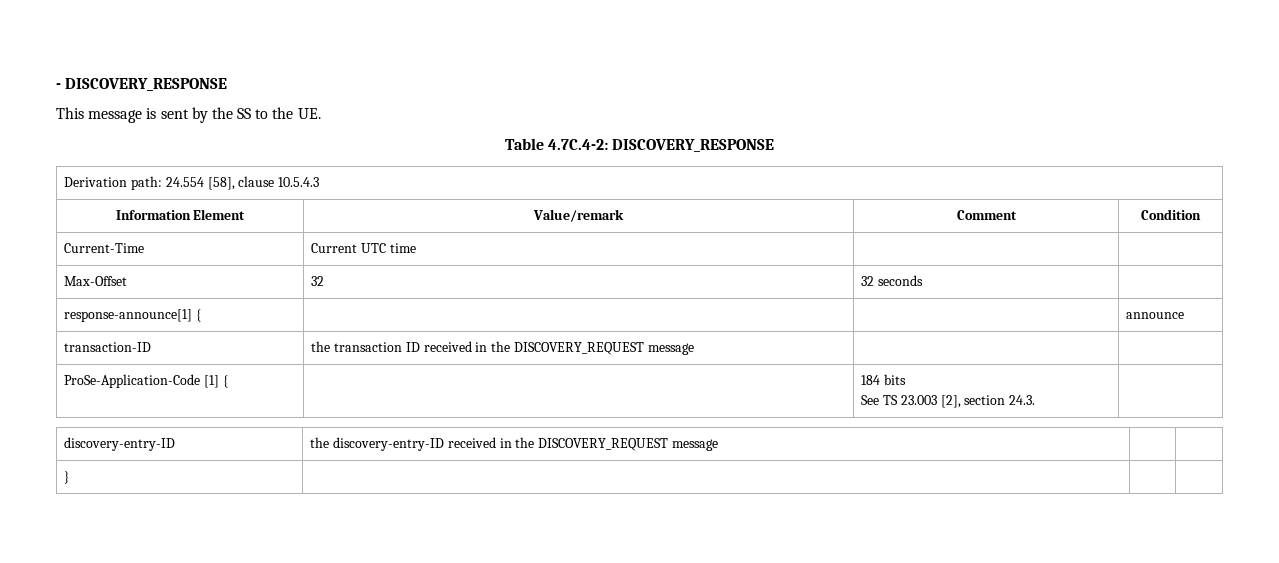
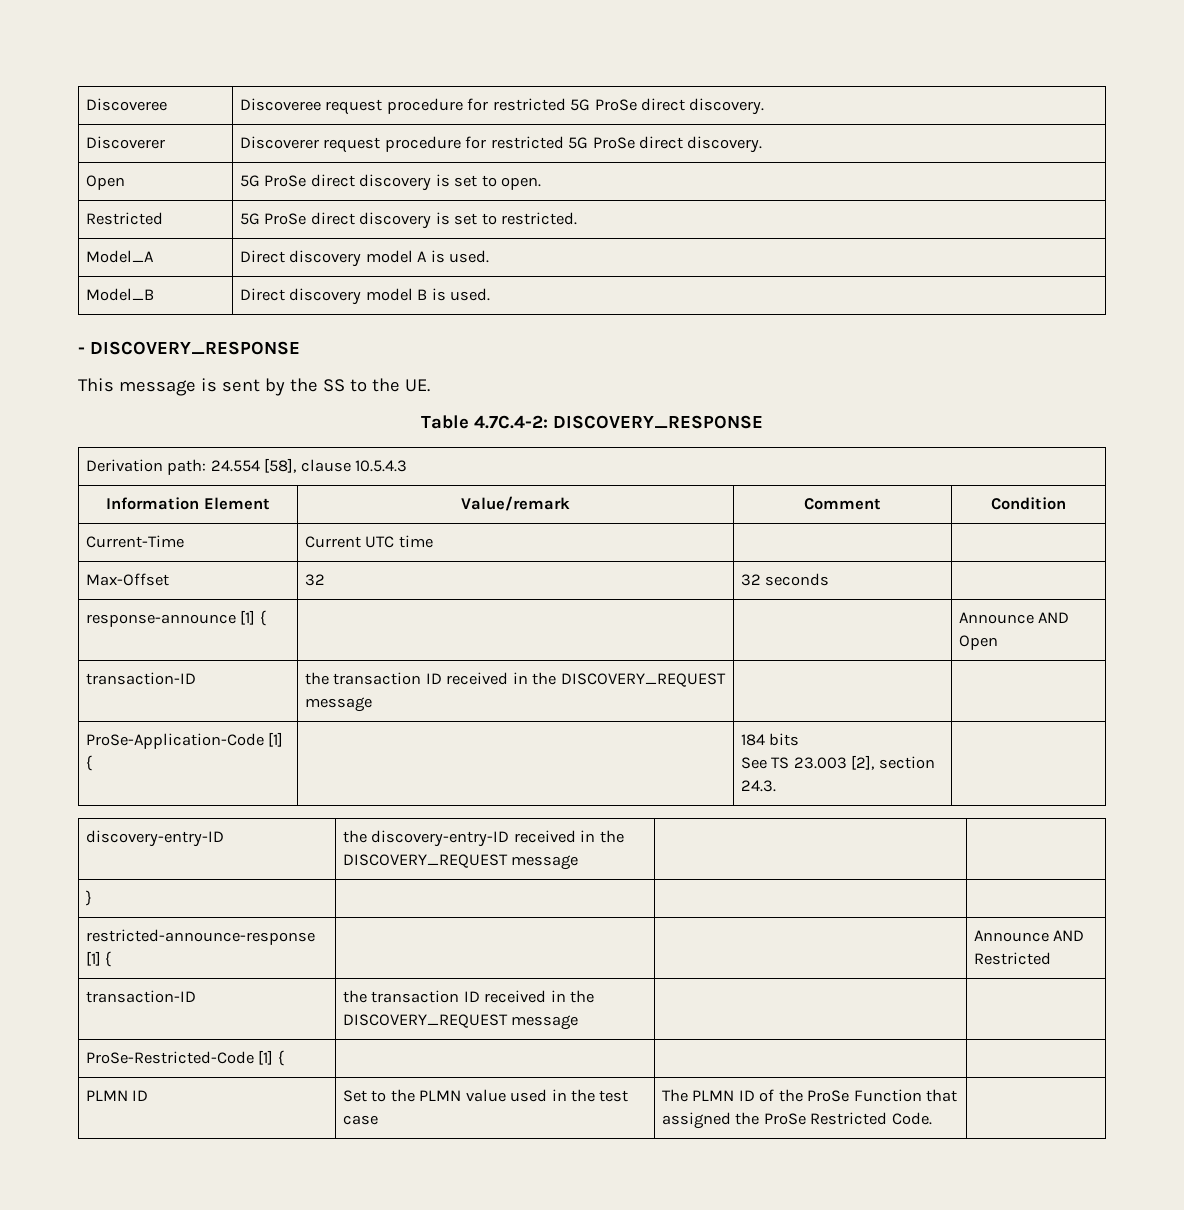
(56, 86) none -> [85,98,167,111] [239,98,765,115] [85,136,165,149] [239,136,763,153] [85,175,125,190] [239,174,541,191] [85,212,163,225] [239,212,577,229] [85,250,154,263] [239,250,490,267] [85,288,154,301] [239,288,491,305] Discoveree | Discoveree request procedure for restricted 5G ProSe direct discovery. // Discoverer | Discoverer request procedure for restricted 5G ProSe direct discovery. // Open | 5G ProSe direct discovery is set to open. // Restricted | 5G ProSe direct discovery is set to restricted. // Model_A | Direct discovery model A is used. // Model_B | Direct discovery model B is used. //
[64,309,202,322] [1126,312,1185,319] response-announce[1] { | | | announce -> [85,610,266,627] [958,612,1070,624] [958,635,998,650] response-announce [1] { | | | Announce AND Open
(70, 477) none -> [85,929,315,945] [85,951,112,967] [973,930,1085,942] [973,952,1051,965] [85,990,196,1003] [342,990,595,1003] [342,1014,579,1030] [85,1050,284,1066] [85,1090,149,1101] [342,1089,629,1102] [342,1115,378,1125] [661,1089,957,1102] [661,1112,932,1129] // restricted-announce-response [1] { | | | Announce AND Restricted // transaction-ID | the transaction ID received in the DISCOVERY_REQUEST message | | // ProSe-Restricted-Code [1] { | | | // PLMN ID | Set to the PLMN value used in the test case | The PLMN ID of the ProSe Function that assigned the ProSe Restricted Code. |

